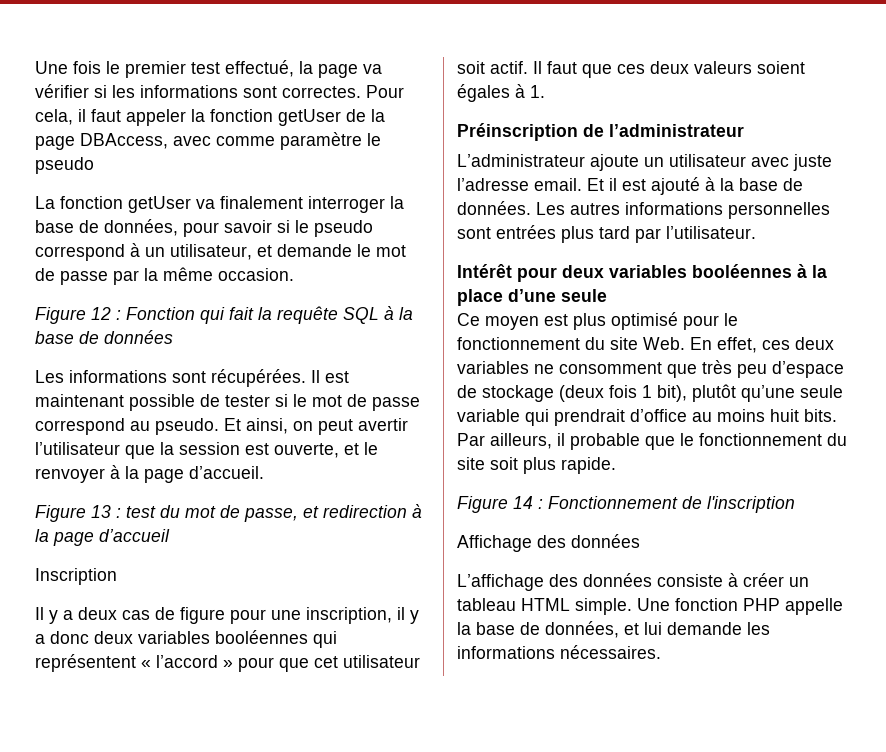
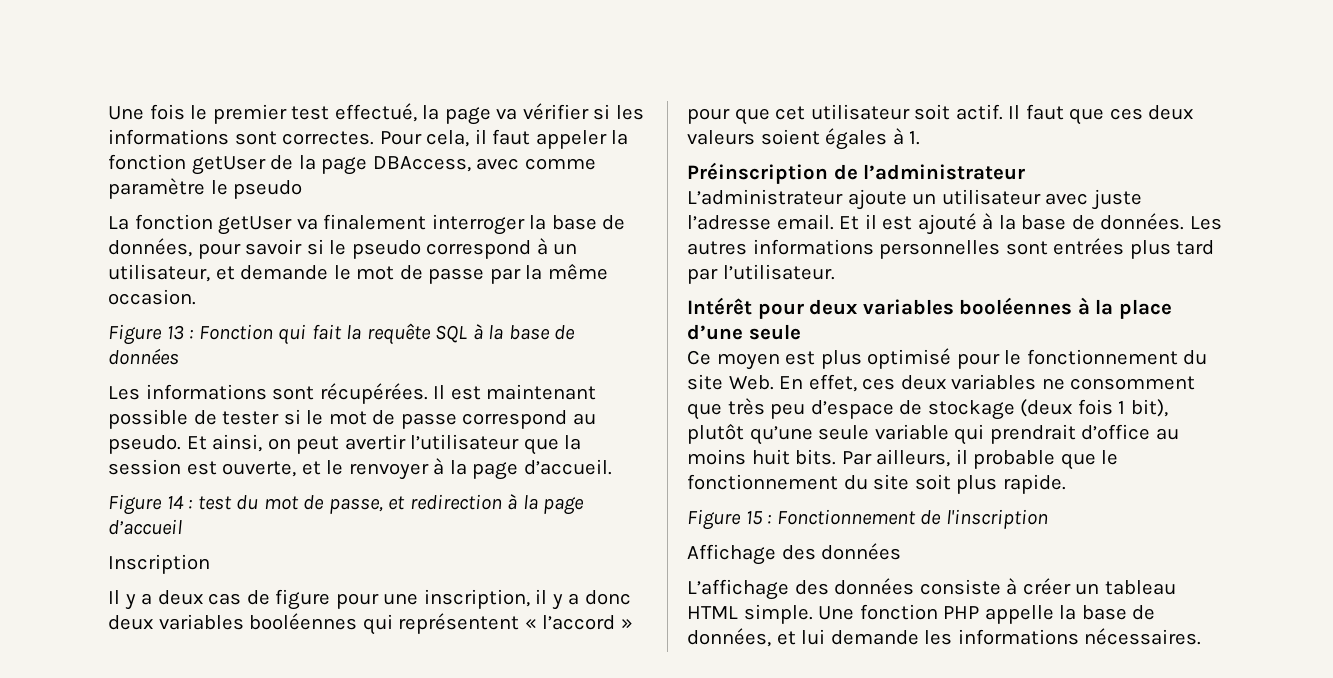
[91,307,111,320] 12 -> [166,325,184,340] 13
[91,505,111,518] 13 -> [166,495,184,509] 14
[513,496,533,509] 14 -> [745,511,763,525] 15

